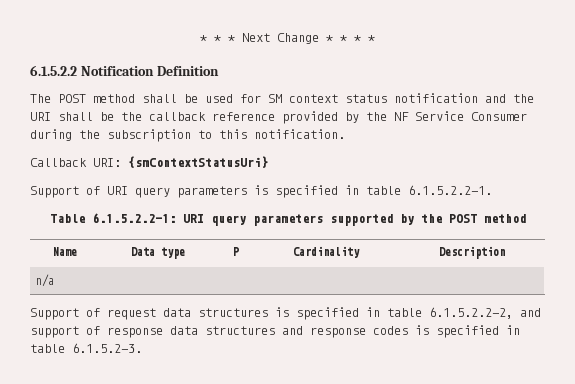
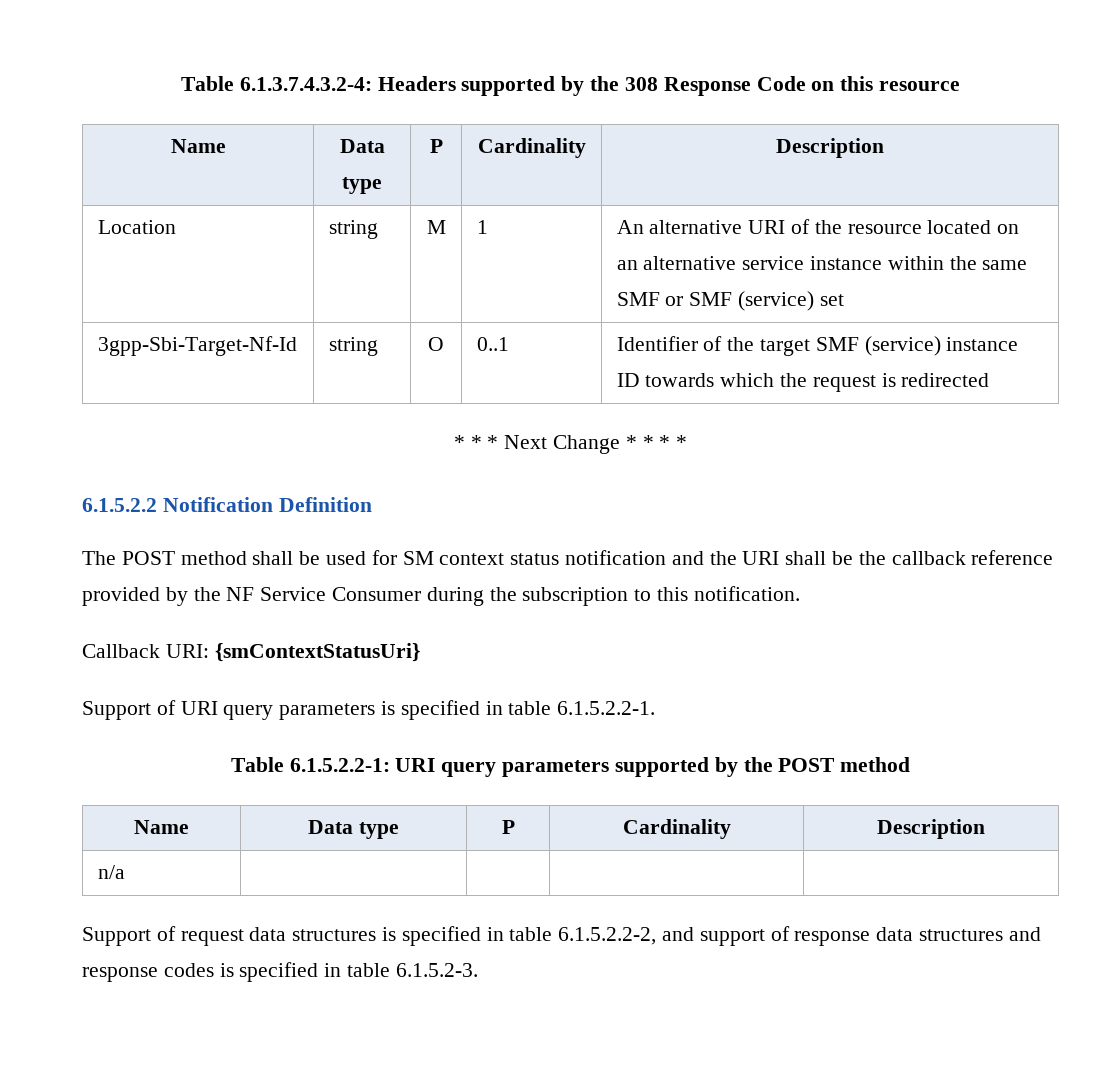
(200, 38) none -> [181,76,960,96] [170,139,226,153] [339,139,385,153] [342,177,382,194] [429,139,443,153] [477,138,586,158] [776,138,884,158] [97,220,176,234] [328,220,378,239] [426,220,446,234] [476,220,488,234] [616,219,1020,234] [616,256,1028,270] [616,291,844,311] [97,336,297,356] [328,337,378,356] [428,337,444,351] [476,337,509,351] [616,336,1019,356] [616,373,990,392] Table 6.1.3.7.4.3.2-4: Headers supported by the 308 Response Code on this resource // Name | Data type | P | Cardinality | Description // Location | string | M | 1 | An alternative URI of the resource located on an alternative service instance within the same SMF or SMF (service) set // 3gpp-Sbi-Target-Nf-Id | string | O | 0..1 | Identifier of the target SMF (service) instance ID towards which the request is redirected //

